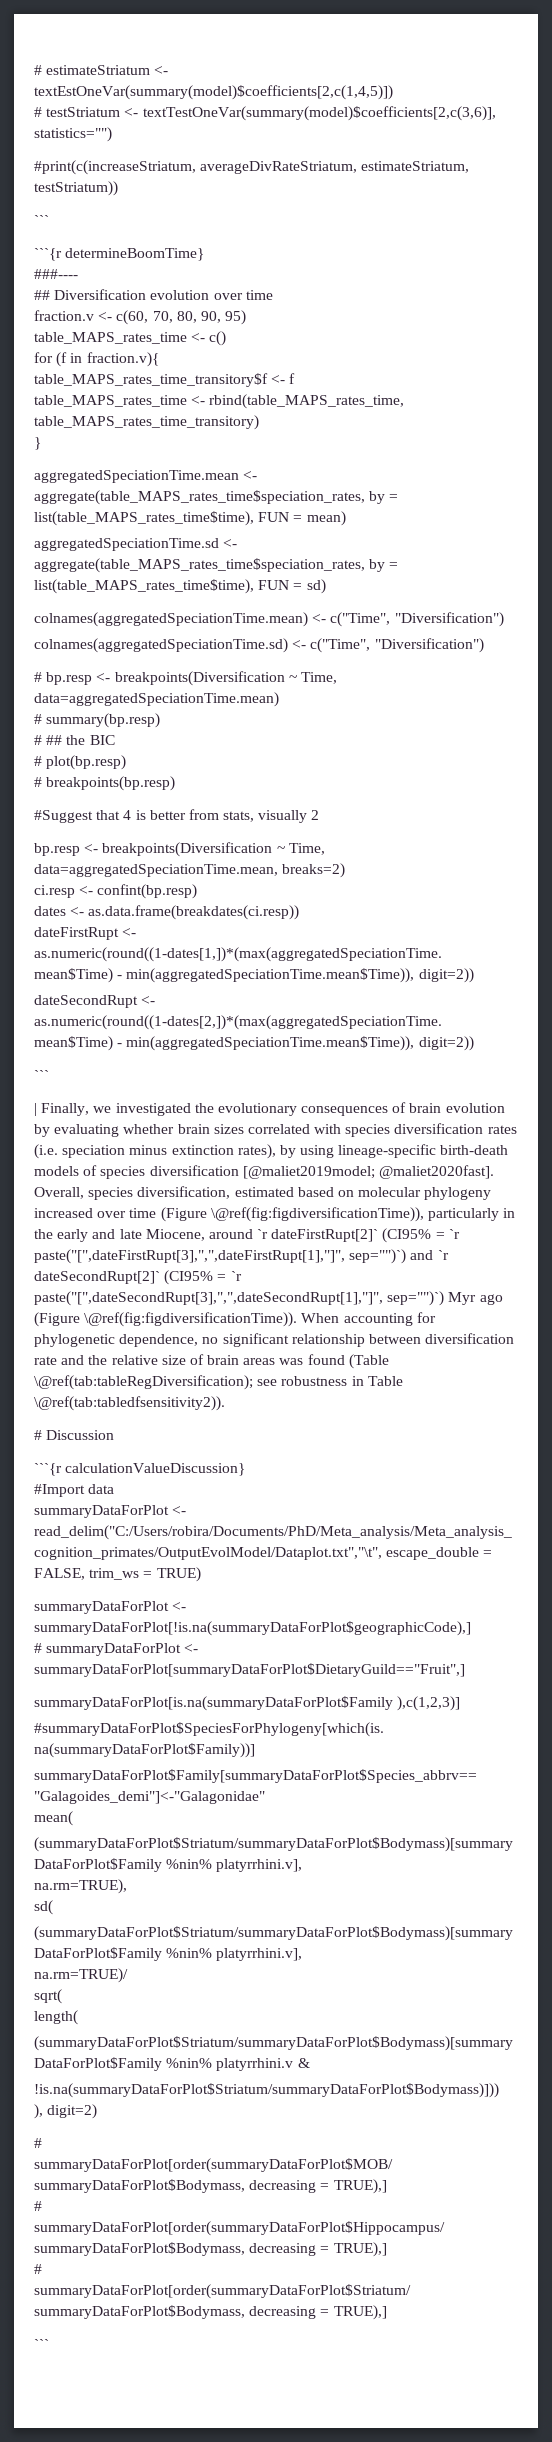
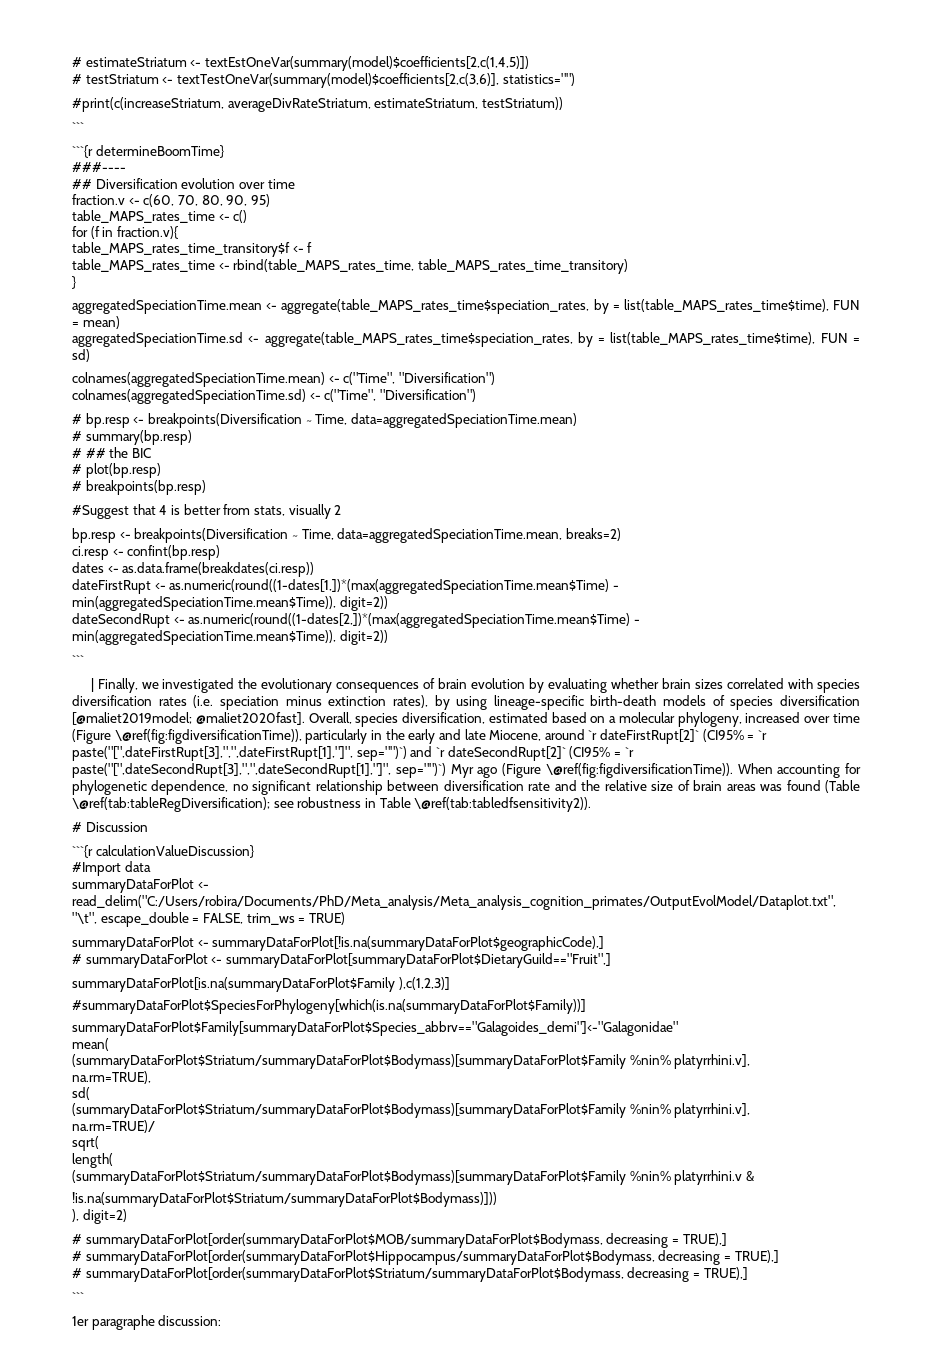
[358,1187,492,1200] molecular phylogeny -> [609,712,742,727] a molecular phylogeny,
(49, 2344) none -> [72,1315,222,1330] // 1er paragraphe discussion:

